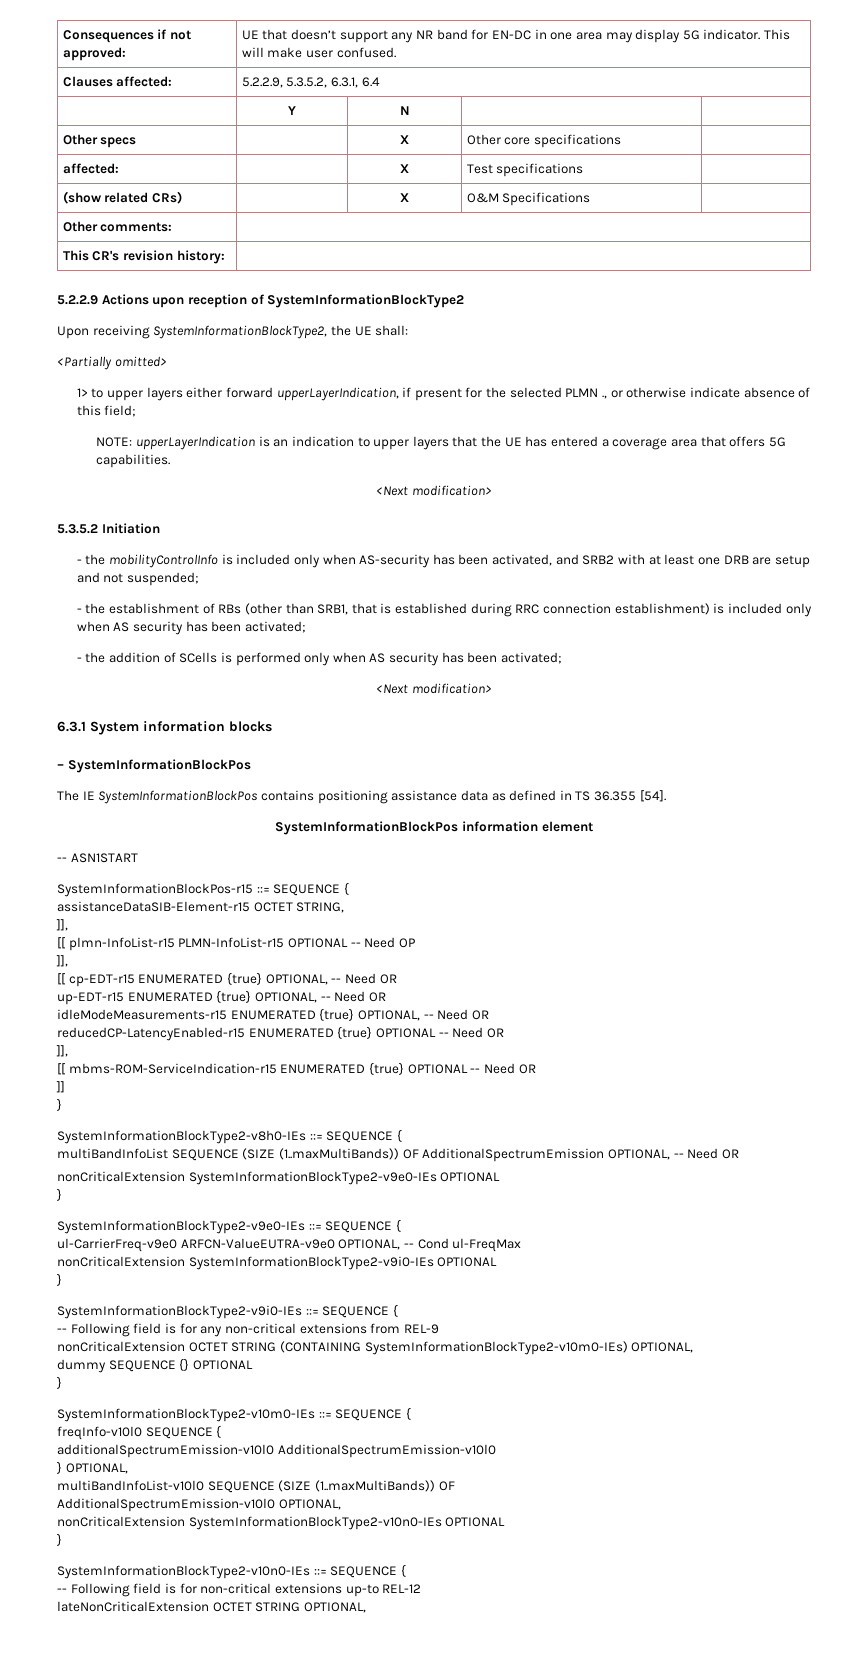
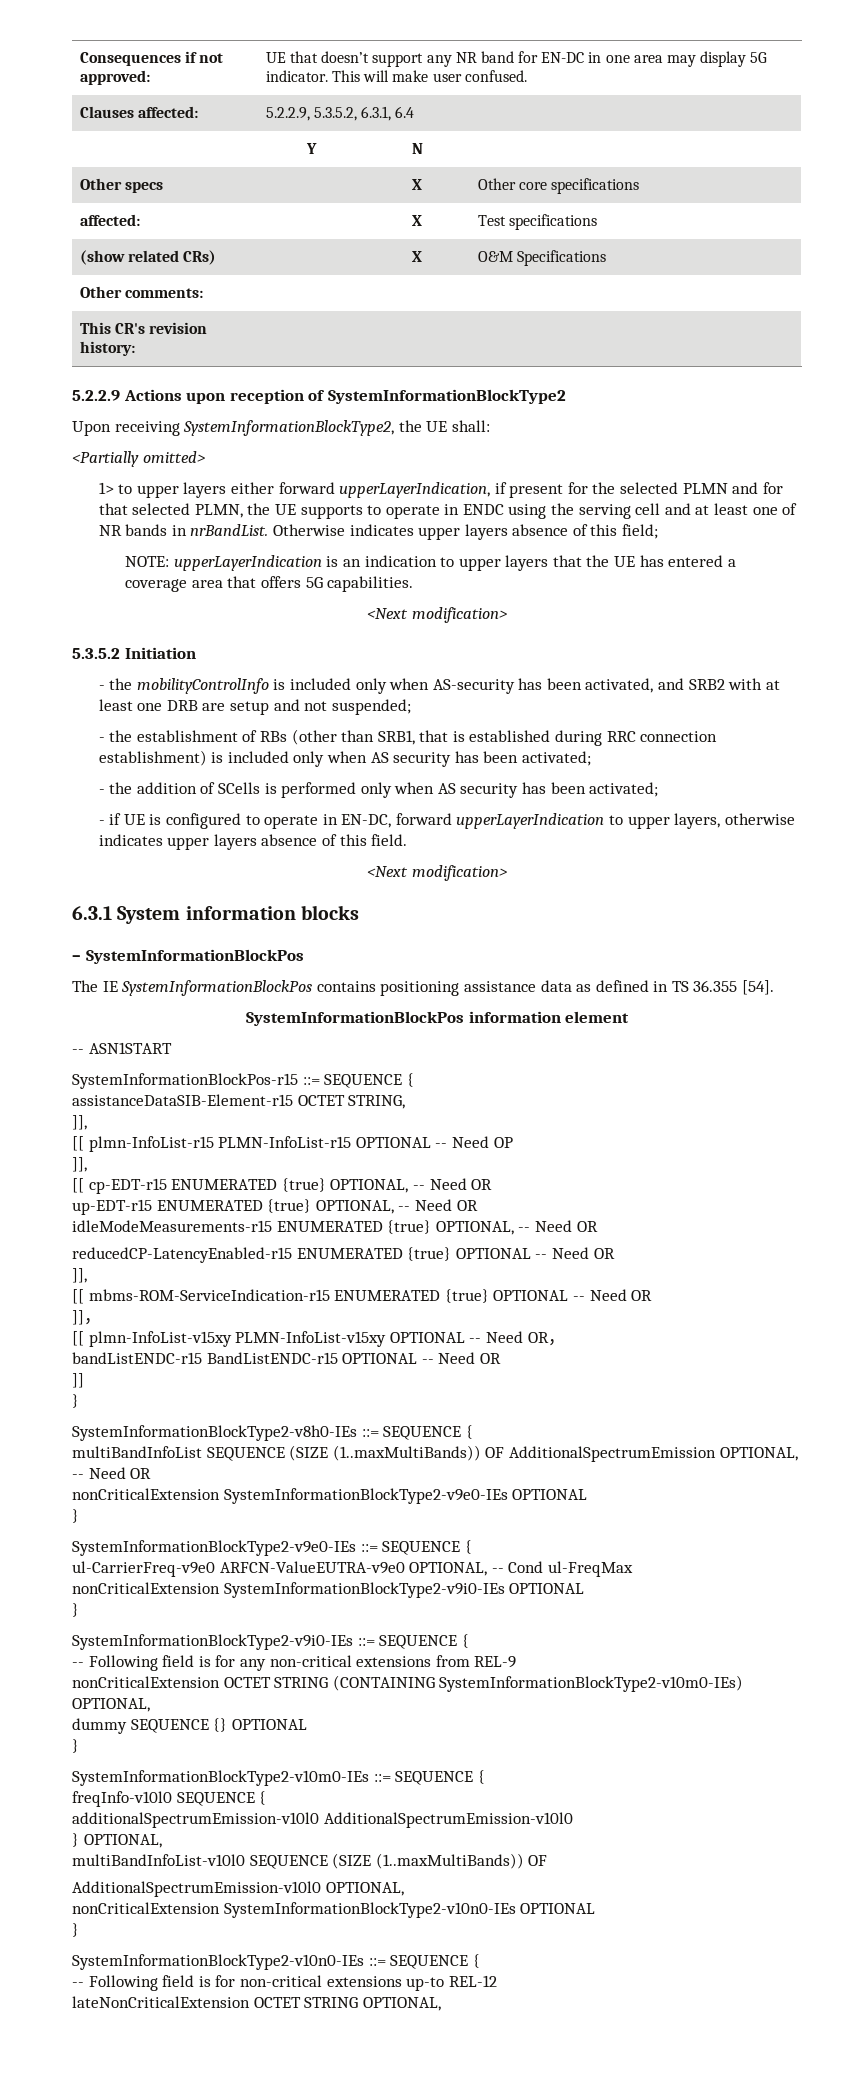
[602,387,740,399] ., or otherwise indicate -> [732,482,783,494] [98,503,798,519] [98,524,508,540] and for that selected PLMN, the UE supports to operate in ENDC using the serving cell and at least one of NR bands in nrBandList. Otherwise indicates upper layers
(563, 658) none -> [98,813,795,829] [98,834,408,850] // - if UE is configured to operate in EN-DC, forward upperLayerIndication to upper layers, otherwise indicates upper layers absence of this field.
(536, 1069) none -> [72,1310,101,1325] [72,1331,565,1347] [72,1352,501,1364] // ]]， // [[ plmn-InfoList-v15xy PLMN-InfoList-v15xy OPTIONAL -- Need OR， // bandListENDC-r15 BandListENDC-r15 OPTIONAL -- Need OR

